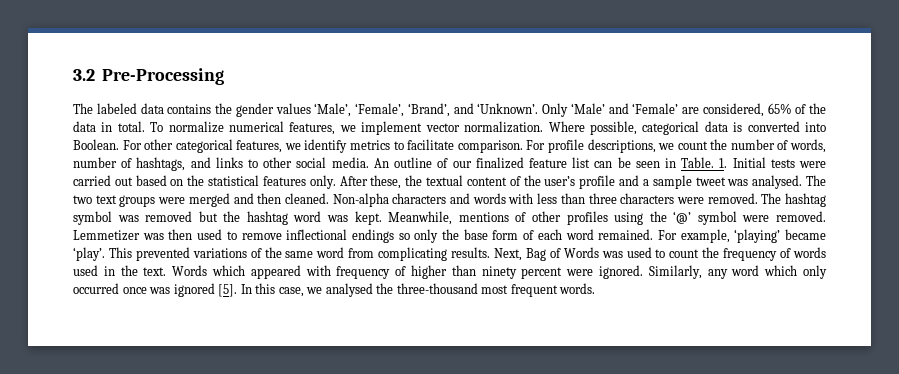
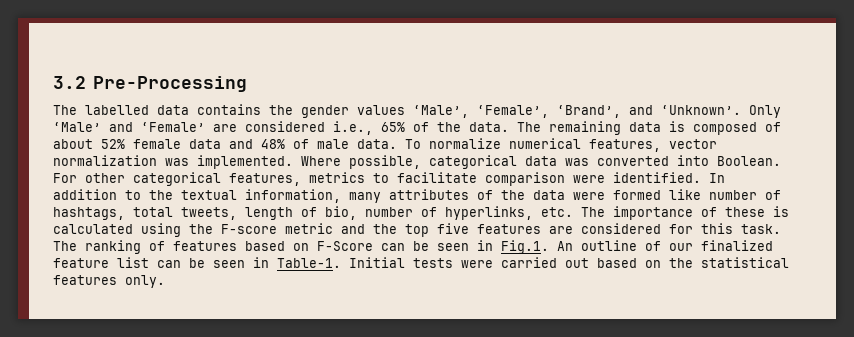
[96,103,137,114] labeled -> [85,105,149,115] labelled
[702,103,764,117] considered, -> [245,121,373,135] considered i.e.,
[73,121,544,135] data in total. To normalize numerical features, we implement vector normalization. -> [469,121,781,135] [53,138,717,152] [53,155,293,169] data. The remaining data is composed of about 52% female data and 48% of male data. To normalize numerical features, vector normalization was implemented.
[733,122,743,132] is -> [565,158,589,166] was
[284,139,348,153] we identify -> (301, 179) none
[457,139,826,153] [73,157,369,171] comparison. For profile descriptions, we count the number of words, number of hashtags, and links to other social media. -> [485,172,725,186] [53,189,781,203] [53,206,789,220] [53,223,781,237] [53,240,549,254] comparison were identified. In addition to the textual information, many attributes of the data were formed like number of hashtags, total tweets, length of bio, number of hyperlinks, etc. The importance of these is calculated using the F-score metric and the top five features are considered for this task. The ranking of features based on F-Score can be seen in Fig.1.
[681,157,728,168] Table. 1. -> [277,258,341,268] Table-1.
[339,175,827,189] [73,193,827,207] [73,211,826,225] [73,229,827,243] [73,247,826,261] [73,265,827,279] [73,283,596,297] After these, the textual content of the user’s profile and a sample tweet was analysed. The two text groups were merged and then cleaned. Non-alpha characters and words with less than three characters were removed. The hashtag symbol was removed but the hashtag word was kept. Meanwhile, mentions of other profiles using the ‘@’ symbol were removed. Lemmetizer was then used to remove inflectional endings so only the base form of each word remained. For example, ‘playing’ became ‘play’. This prevented variations of the same word from complicating results. Next, Bag of Words was used to count the frequency of words used in the text. Words which appeared with frequency of higher than ninety percent were ignored. Similarly, any word which only occurred once was ignored [5]. In this case, we analysed the three-thousand most frequent words. -> (165, 281) none

